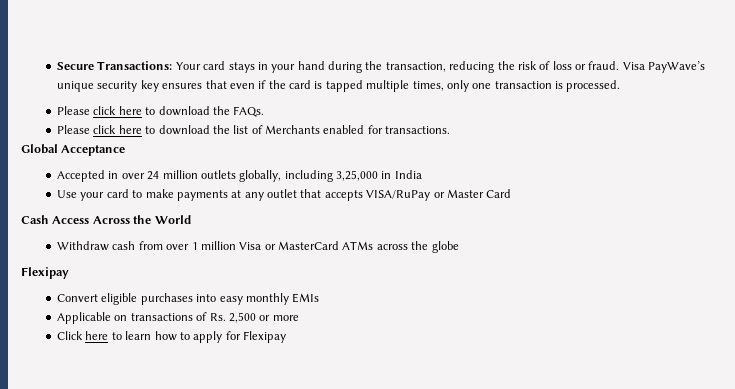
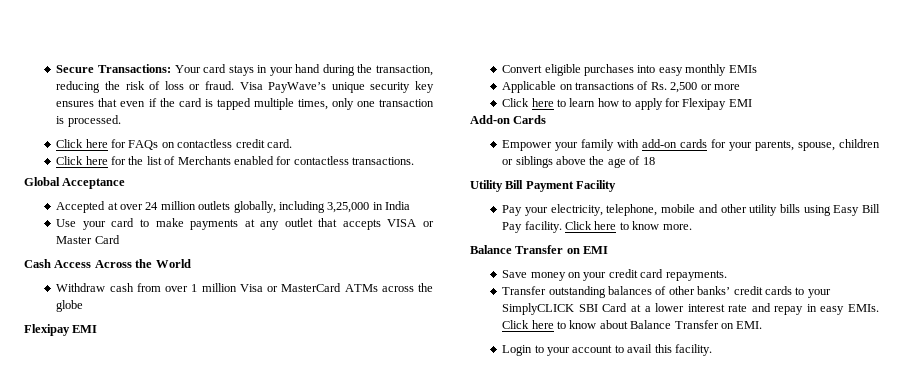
[57,106,265,117] [57,125,210,135] Please click here to download the FAQs. // Please click here to download -> [56,139,292,150] [56,156,127,165] Click here for FAQs on contactless credit card. // Click here for
(383, 129) none -> [293,156,349,165] contactless
[108,171,119,179] in -> [107,202,118,210] at
[366,190,431,201] VISA/RuPay -> [387,219,417,227] VISA
(69, 273) none -> [72,325,98,333] EMI
(287, 337) none -> [728,99,752,107] [470,115,547,124] [502,139,880,151] [502,156,655,168] [470,180,617,192] [502,204,880,216] [502,221,692,233] [470,245,609,254] [502,269,727,281] [502,286,831,298] [502,303,880,315] [502,320,763,329] [502,344,712,356] EMI // Add-on Cards // Empower your family with add-on cards for your parents, spouse, children or siblings above the age of 18 // Utility Bill Payment Facility // Pay your electricity, telephone, mobile and other utility bills using Easy Bill Pay facility. Click here to know more. // Balance Transfer on EMI // Save money on your credit card repayments. // Transfer outstanding balances of other banks’ credit cards to your SimplyCLICK SBI Card at a lower interest rate and repay in easy EMIs. Click here to know about Balance Transfer on EMI. // Login to your account to avail this facility.

